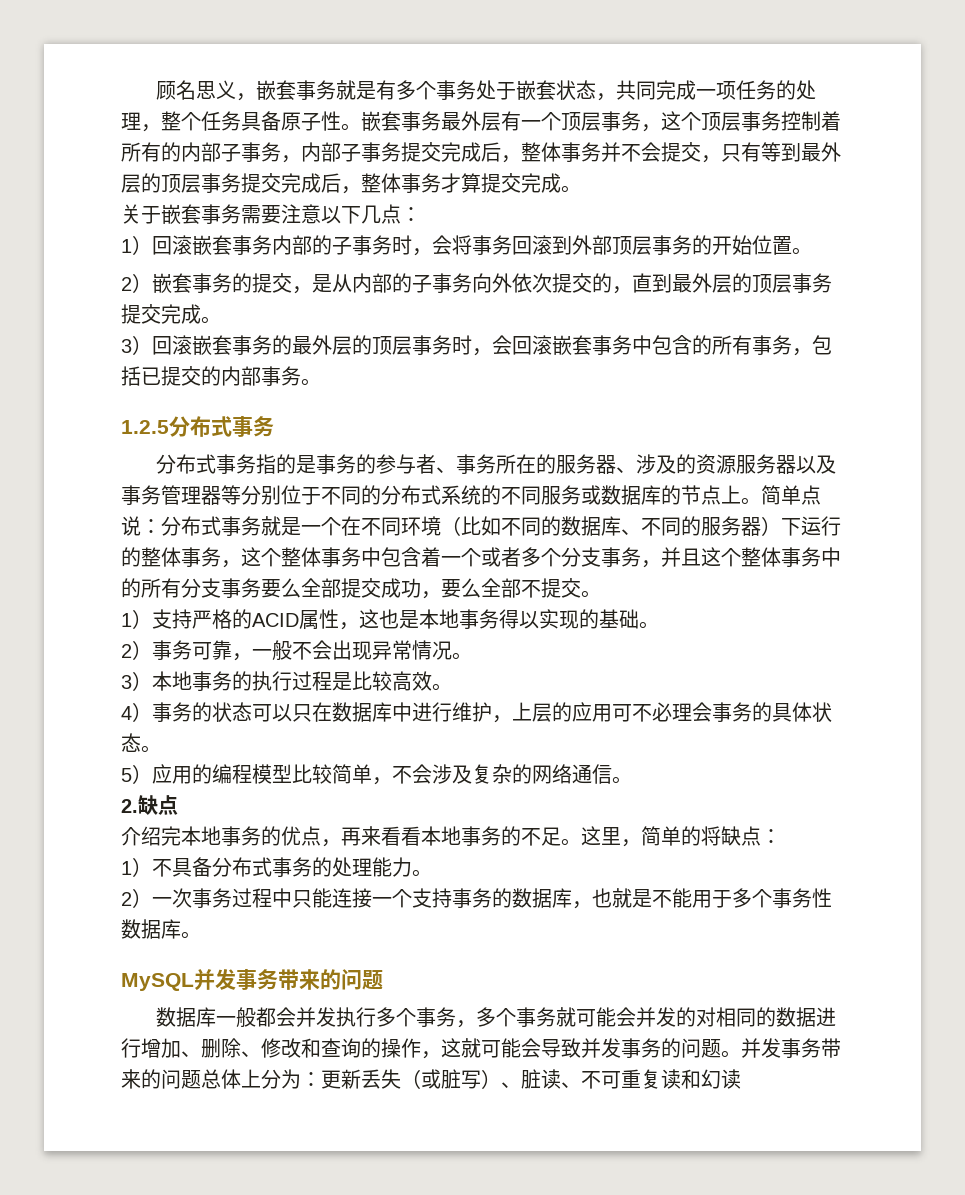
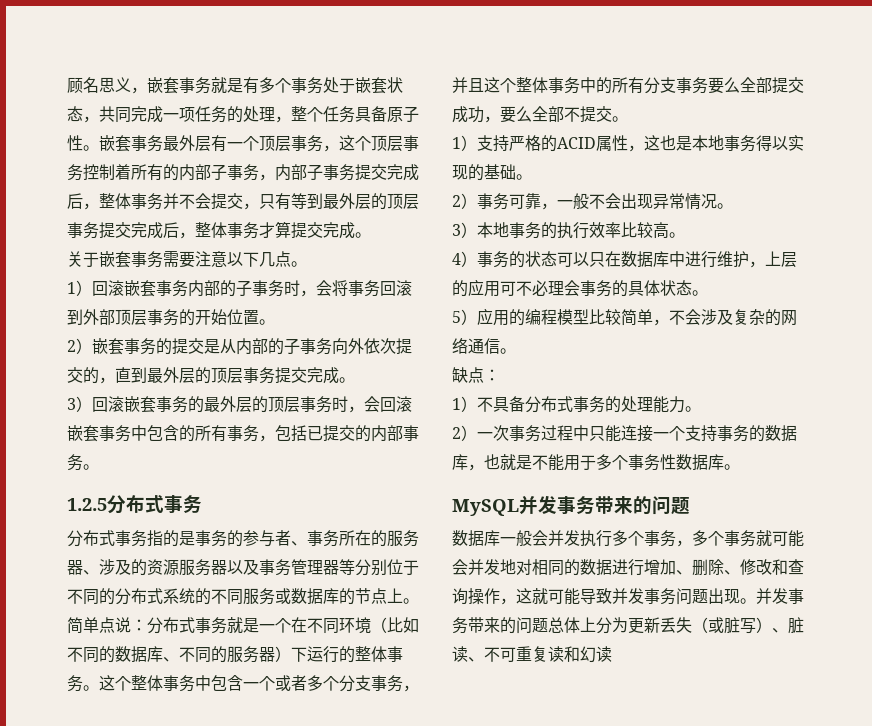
[401,207,421,222] ： -> [291,261,307,267] 。
[292,286,312,294] ， -> (204, 346) none
[221,560,241,568] ， -> [83,685,99,691] 。
[421,547,441,567] 着 -> (243, 683) none
[292,671,432,691] 过程是比较高效 -> [589,222,669,239] 效率比较高
[121,795,178,815] [121,826,721,847] 2.缺点 // 介绍完本地事务的优点，再来看看本地事务的不足。这里，简单的将 -> (516, 351) none
[256,1007,277,1027] 都 -> (532, 538) none
[676,1007,697,1027] 的 -> [500,559,516,575] 地
[361,1038,381,1058] 的 -> (468, 596) none
[521,1038,541,1058] 会 -> (580, 596) none
[661,1038,721,1058] 的问题 -> [676,588,740,605] 问题出现
[301,1072,321,1087] ： -> (628, 625) none

